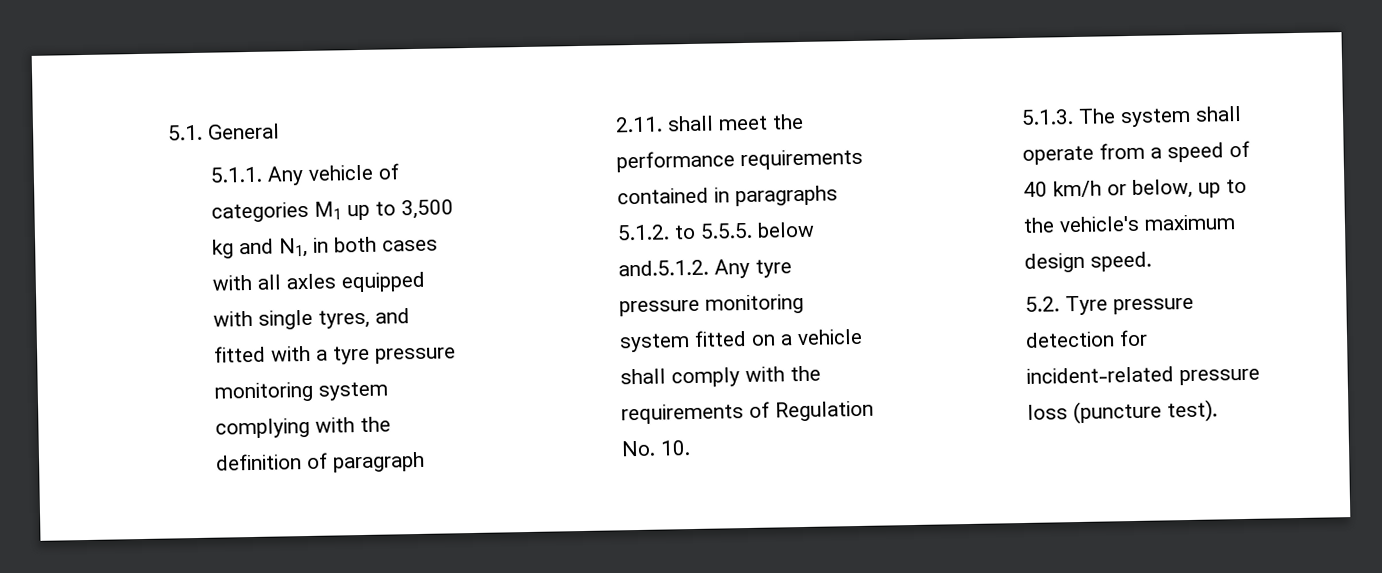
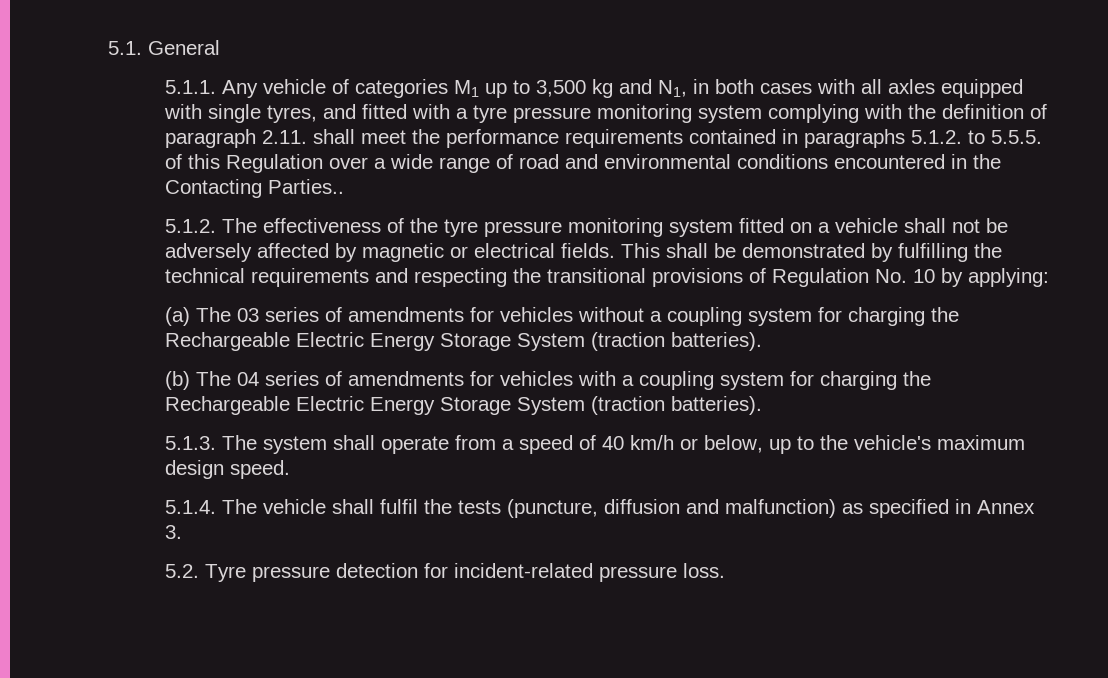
[757,221,815,238] [618,258,750,279] below and.5.1.2. Any -> [165,154,1002,173] [165,179,345,198] [165,218,439,233] of this Regulation over a wide range of road and environmental conditions encountered in the Contacting Parties.. // 5.1.2. The effectiveness of the
[671,365,821,388] [621,400,874,425] [621,440,691,457] comply with the requirements of Regulation No. 10. -> [952,218,1009,233] [165,243,1003,262] [165,268,1050,287] [165,307,960,326] [165,332,763,351] [165,371,932,390] [165,396,763,415] not be adversely affected by magnetic or electrical fields. This shall be demonstrated by fulfilling the technical requirements and respecting the transitional provisions of Regulation No. 10 by applying: // (a) The 03 series of amendments for vehicles without a coupling system for charging the Rechargeable Electric Energy Storage System (traction batteries). // (b) The 04 series of amendments for vehicles with a coupling system for charging the Rechargeable Electric Energy Storage System (traction batteries).
(1152, 261) none -> [165,499,1036,518] [165,525,183,539] // 5.1.4. The vehicle shall fulfil the tests (puncture, diffusion and malfunction) as specified in Annex 3.
[1027,399,1218,425] loss (puncture test). -> [683,563,726,578] loss.

